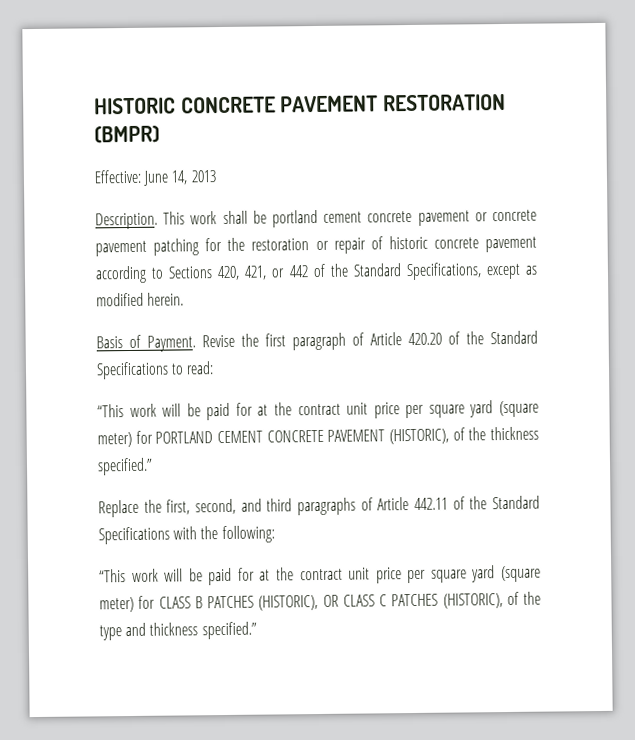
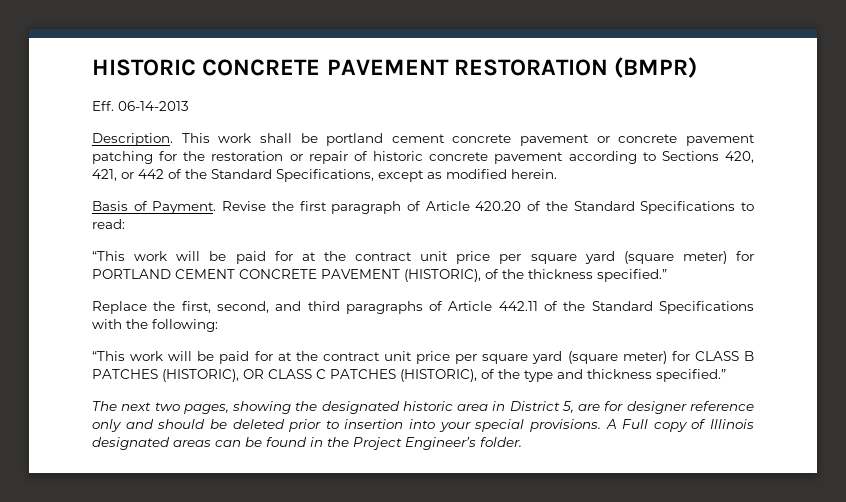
[94,169,216,186] Effective: June 14, 2013 -> [92,101,189,111] Eff. 06-14-2013
(257, 630) none -> [92,401,754,414] [92,419,754,432] [92,437,522,450] // The next two pages, showing the designated historic area in District 5, are for designer reference only and should be deleted prior to insertion into your special provisions. A Full copy of Illinois designated areas can be found in the Project Engineer’s folder.

